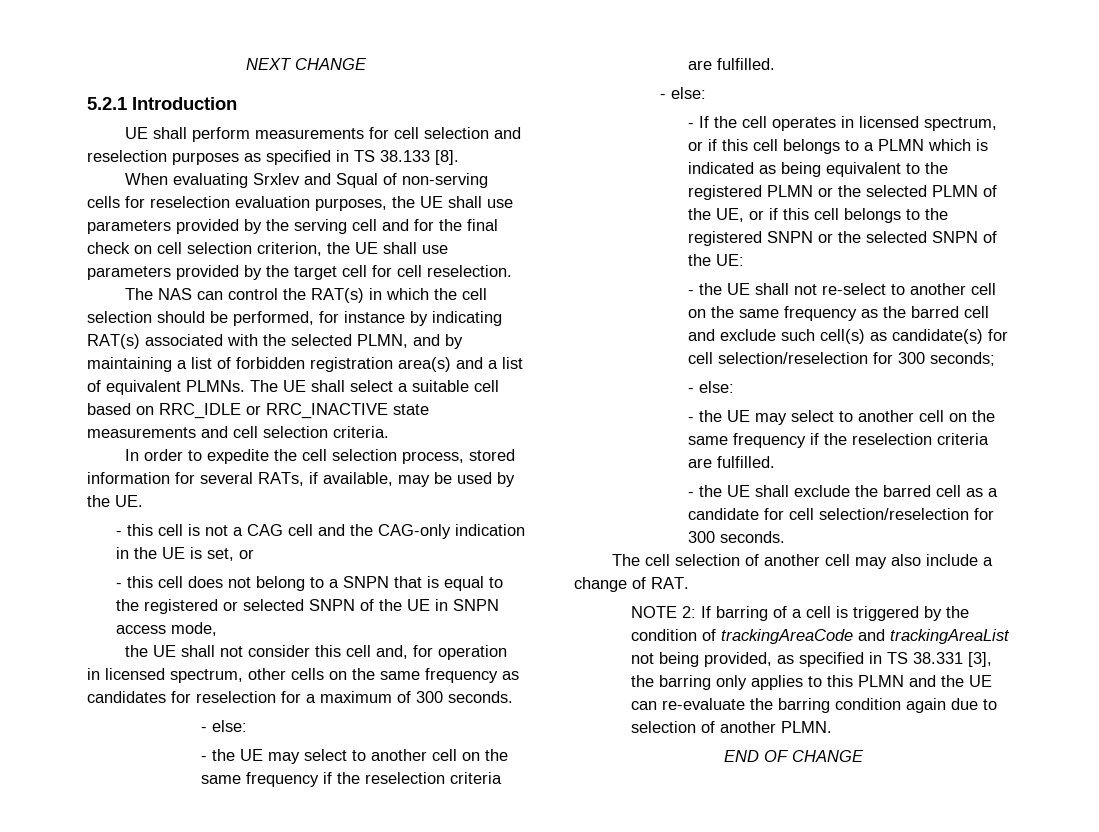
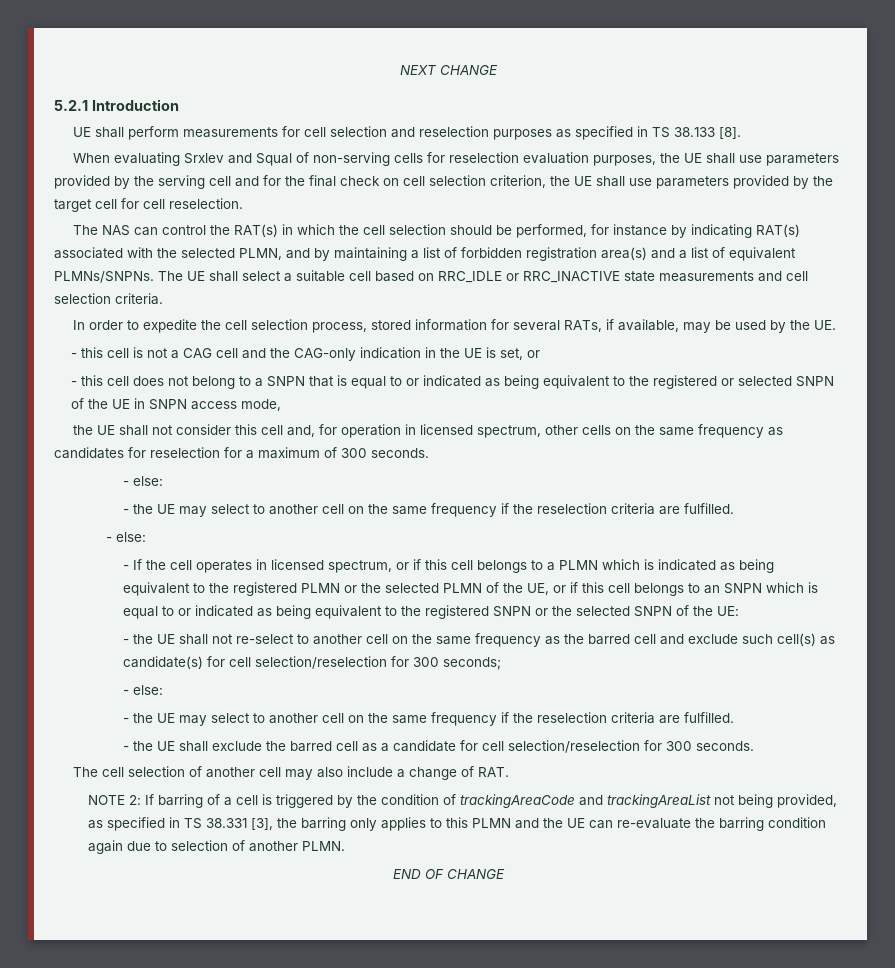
[186,380,245,392] PLMNs. -> [54,271,154,283] PLMNs/SNPNs.
(503, 582) none -> [406,375,626,389] or indicated as being equivalent to
(920, 214) none -> [703,582,818,594] [122,605,397,619] an SNPN which is equal to or indicated as being equivalent to

